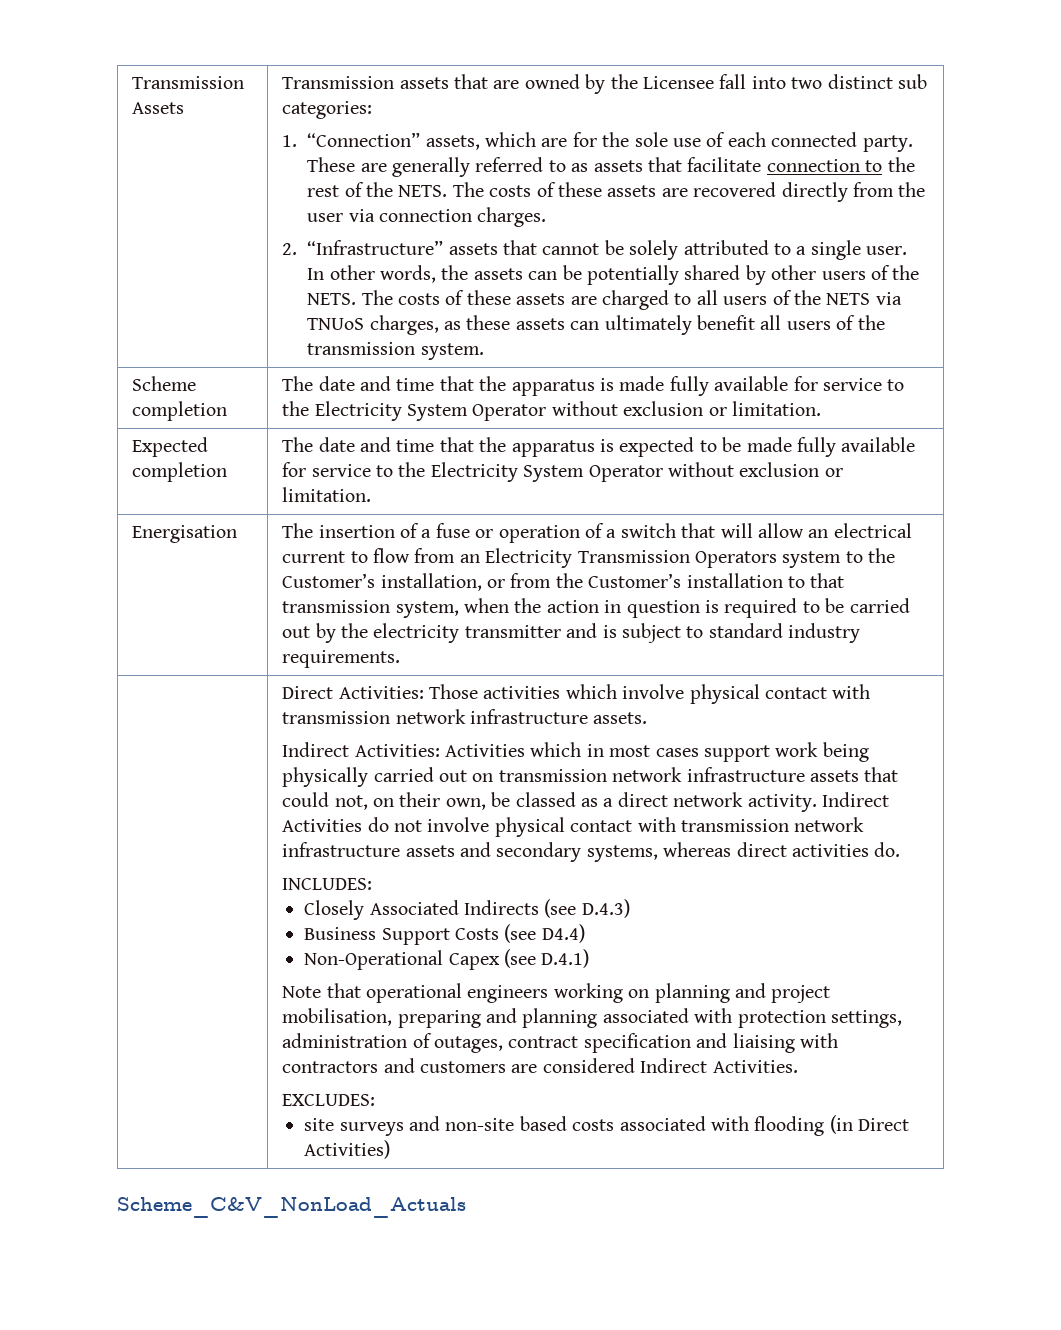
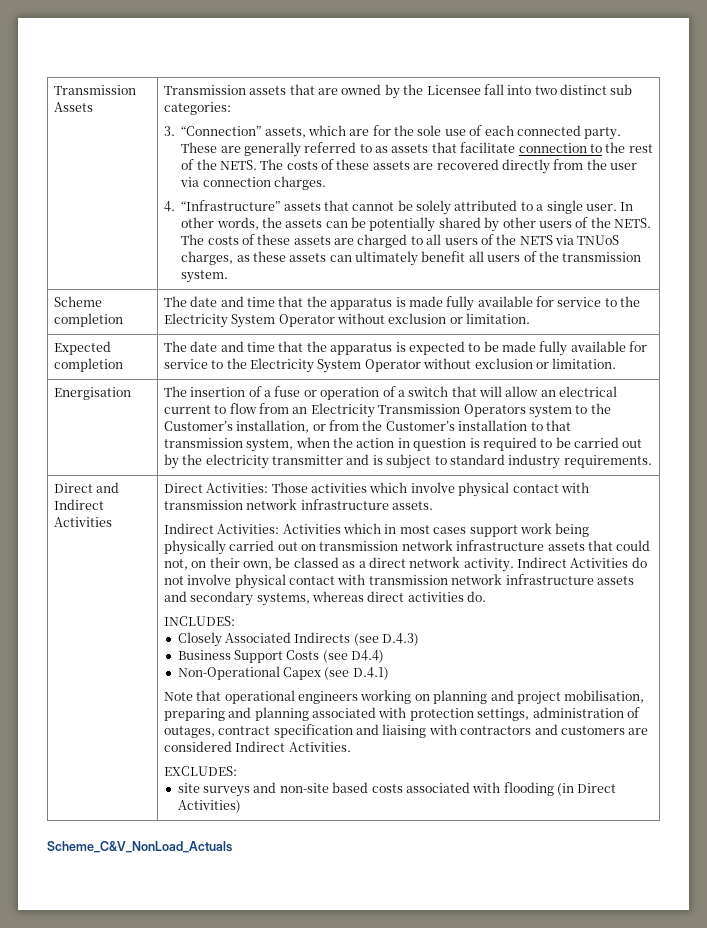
[282,135,298,147] 1. -> [163,126,175,136] 3.
[282,243,298,255] 2. -> [163,201,175,212] 4.
(401, 659) none -> [53,482,120,493] [53,499,104,510] [53,517,112,527] Direct and Indirect Activities

